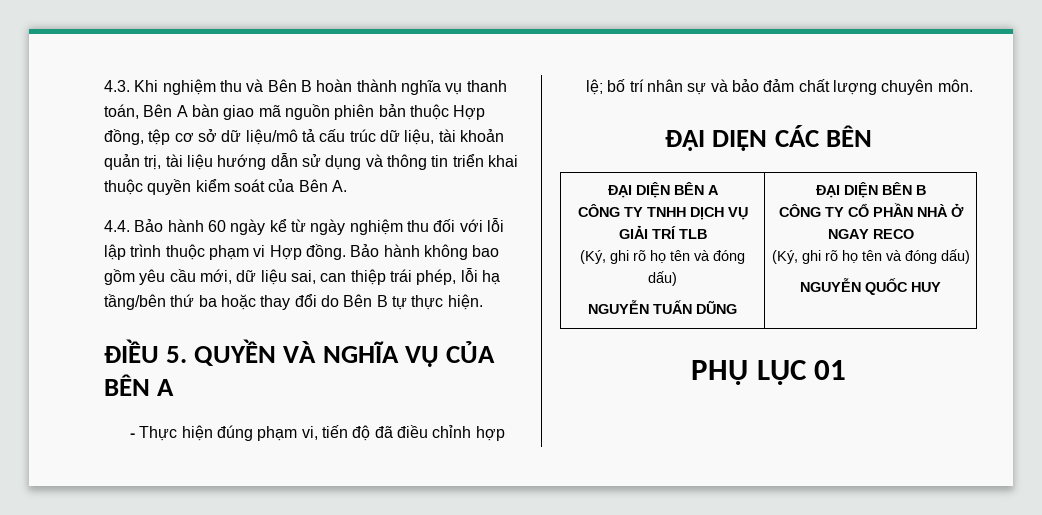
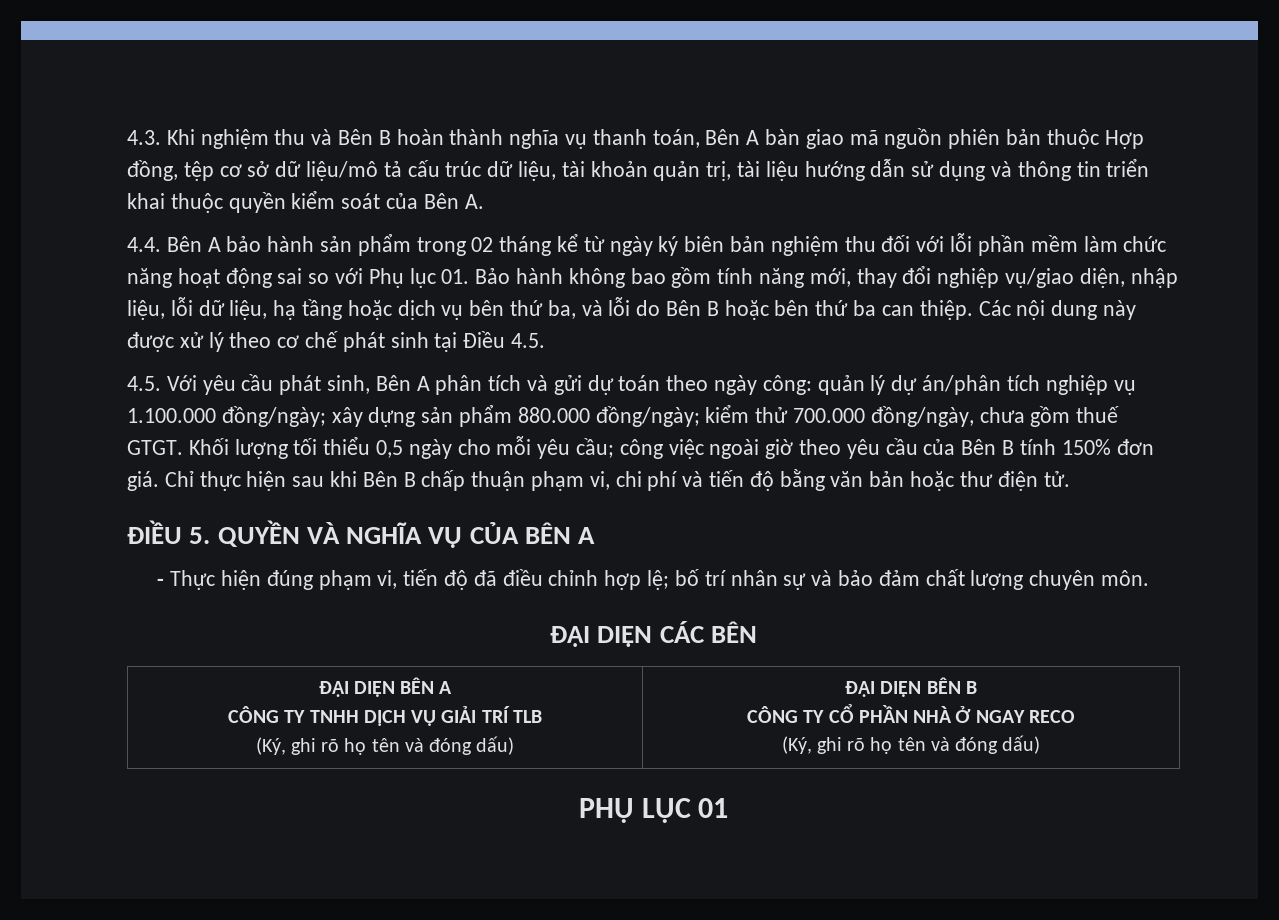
[134,219,346,235] Bảo hành 60 ngày kể từ ngày -> [166,234,766,256] Bên A bảo hành sản phẩm trong 02 tháng kể từ ngày ký biên bản
[104,244,346,260] lập trình thuộc phạm vi Hợp đồng. -> [977,235,1167,256] [127,268,470,288] phần mềm làm chức năng hoạt động sai so với Phụ lục 01.
[139,268,500,285] [104,294,483,310] yêu cầu mới, dữ liệu sai, can thiệp trái phép, lỗi hạ tầng/bên thứ ba hoặc thay đổi do Bên B tự thực hiện. -> [717,266,1178,288] [127,297,1136,320] [127,331,546,352] [127,374,1136,395] [127,405,1120,427] [127,436,1154,459] [127,469,1070,491] tính năng mới, thay đổi nghiệp vụ/giao diện, nhập liệu, lỗi dữ liệu, hạ tầng hoặc dịch vụ bên thứ ba, và lỗi do Bên B hoặc bên thứ ba can thiệp. Các nội dung này được xử lý theo cơ chế phát sinh tại Điều 4.5. // 4.5. Với yêu cầu phát sinh, Bên A phân tích và gửi dự toán theo ngày công: quản lý dự án/phân tích nghiệp vụ 1.100.000 đồng/ngày; xây dựng sản phẩm 880.000 đồng/ngày; kiểm thử 700.000 đồng/ngày, chưa gồm thuế GTGT. Khối lượng tối thiểu 0,5 ngày cho mỗi yêu cầu; công việc ngoài giờ theo yêu cầu của Bên B tính 150% đơn giá. Chỉ thực hiện sau khi Bên B chấp thuận phạm vi, chi phí và tiến độ bằng văn bản hoặc thư điện tử.
[588,300,737,314] // NGUYỄN TUẤN DŨNG -> (515, 745) none
[800,278,941,295] // NGUYỄN QUỐC HUY -> (1041, 744) none

